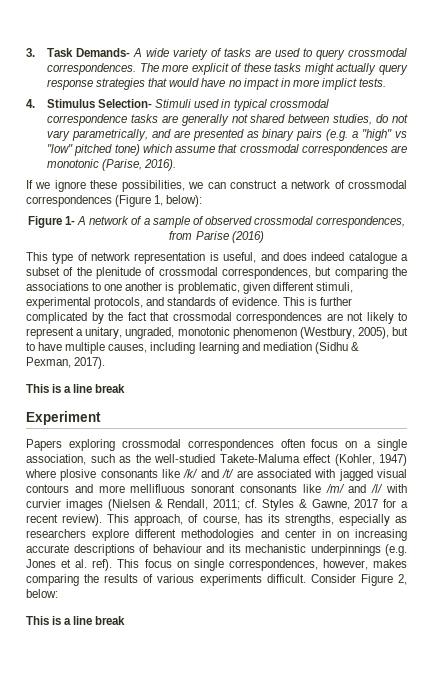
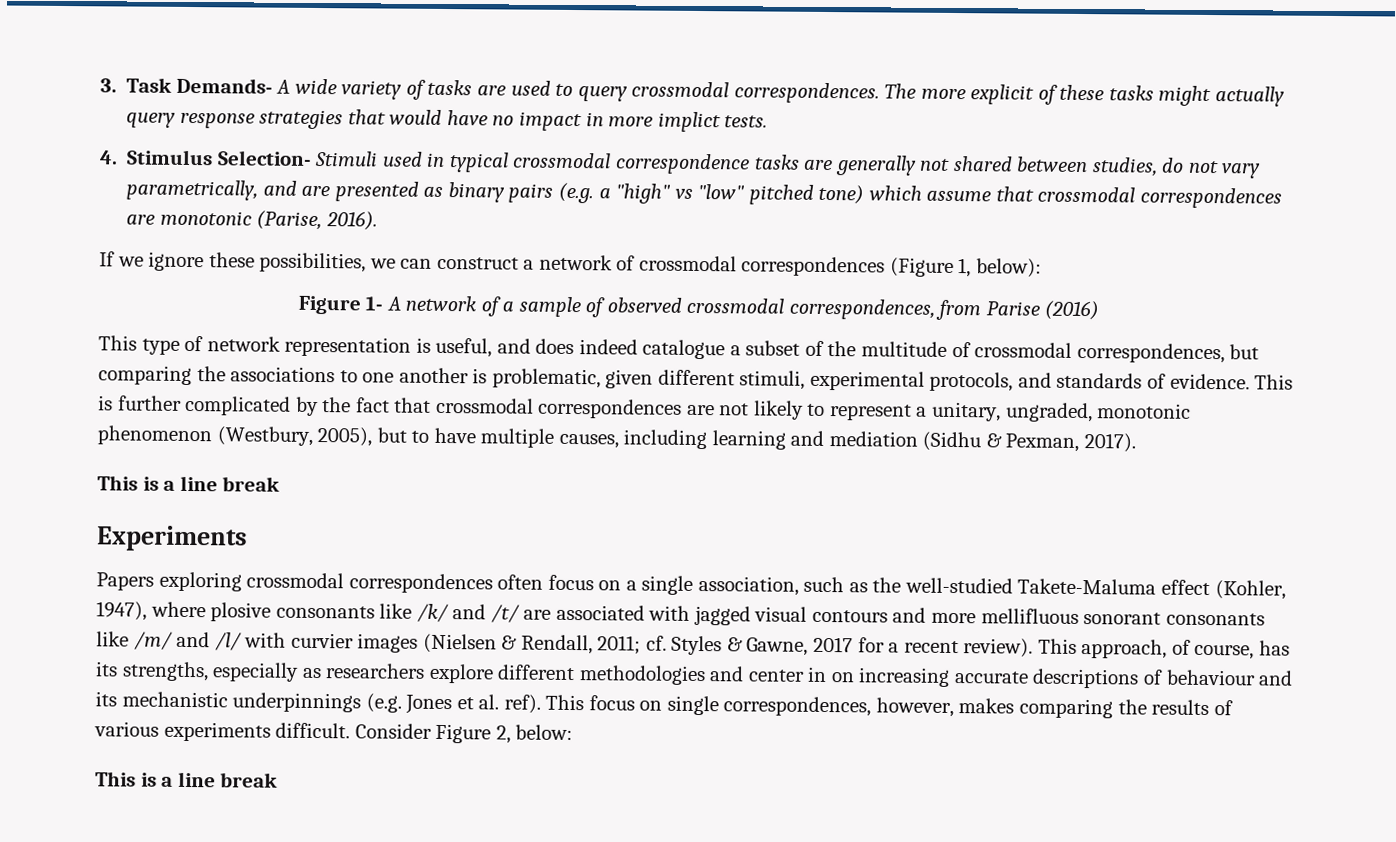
[96,267,141,279] plenitude -> [861,341,948,357] multitude
[26,411,101,425] Experiment -> [96,525,248,552] Experiments
[379,454,407,466] 1947) -> [96,601,147,621] 1947),

